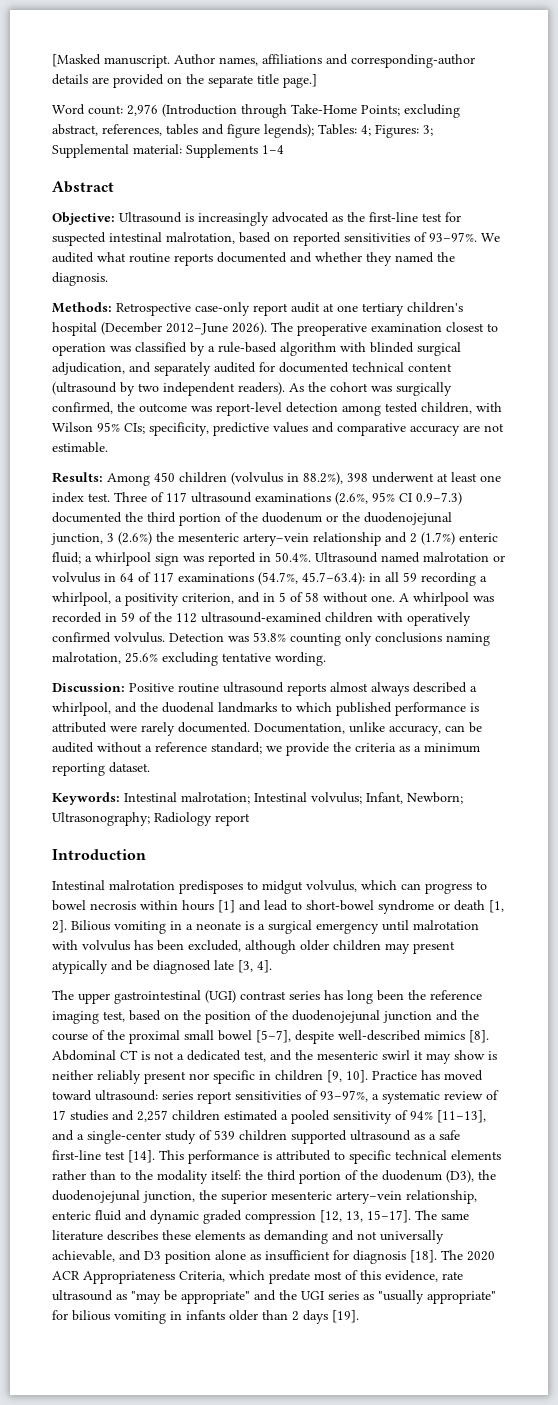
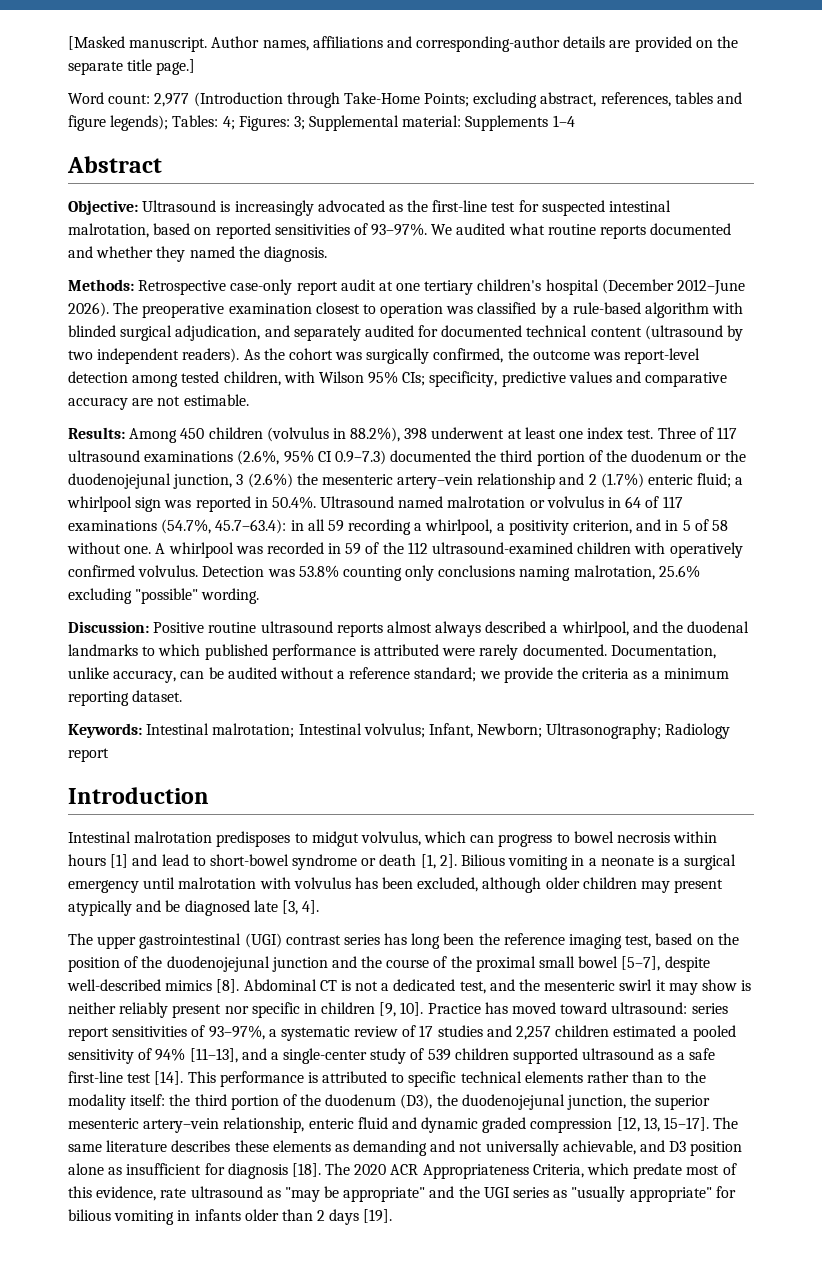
[127,104,158,116] 2,976 -> [154,93,190,107] 2,977
[222,653,271,662] tentative -> [135,588,199,604] "possible"

